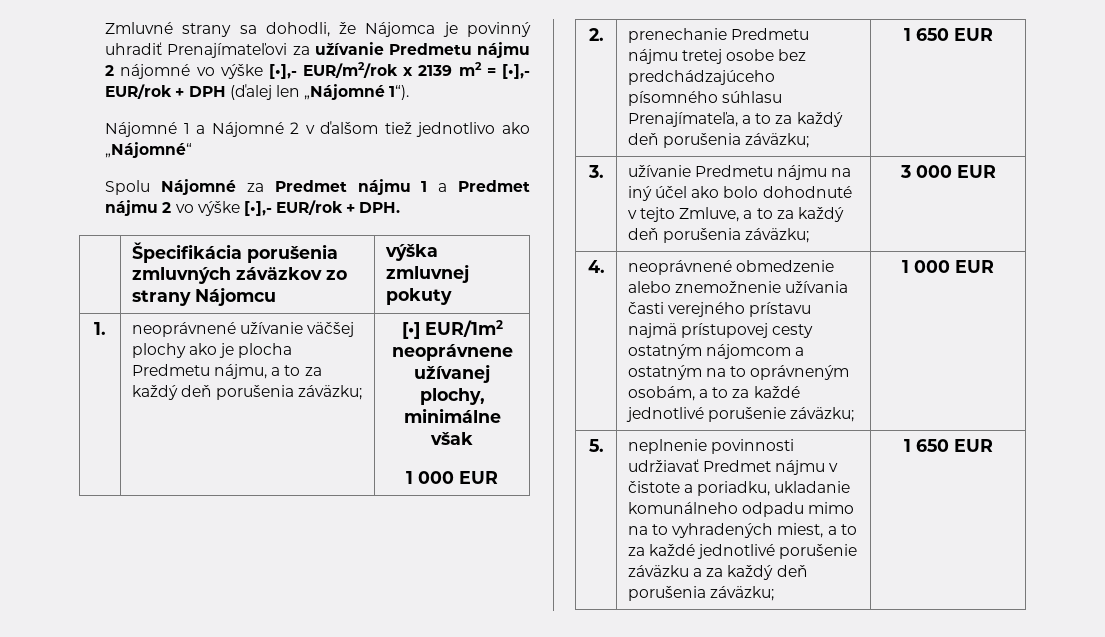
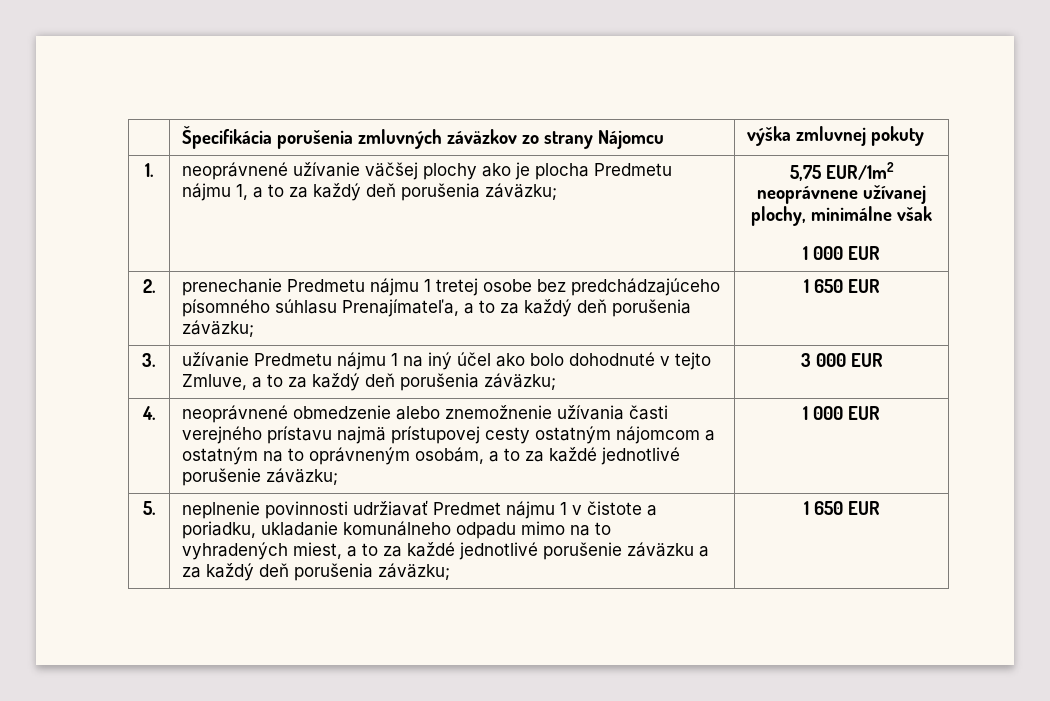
[105,22,531,37] [105,42,530,58] [105,62,530,79] [105,84,410,100] [105,121,530,137] [105,142,193,158] [105,179,530,195] [105,200,401,216] Zmluvné strany sa dohodli, že Nájomca je povinný uhradiť Prenajímateľovi za užívanie Predmetu nájmu 2 nájomné vo výške [•],- EUR/m2/rok x 2139 m2 = [•],- EUR/rok + DPH (ďalej len „Nájomné 1“). // Nájomné 1 a Nájomné 2 v ďalšom tiež jednotlivo ako „Nájomné“ // Spolu Nájomné za Predmet nájmu 1 a Predmet nájmu 2 vo výške [•],- EUR/rok + DPH. // -> (182, 137) none
[214,364,322,379] [131,385,363,400] [401,322,420,339] nájmu, a to za každý deň porušenia záväzku; | [•] -> [182,183,558,201] [789,165,821,181] nájmu 1, a to za každý deň porušenia záväzku; | 5,75
(678, 56) none -> [424,279,432,292] 1
(828, 172) none -> [391,353,399,366] 1
(826, 467) none -> [560,502,568,515] 1

